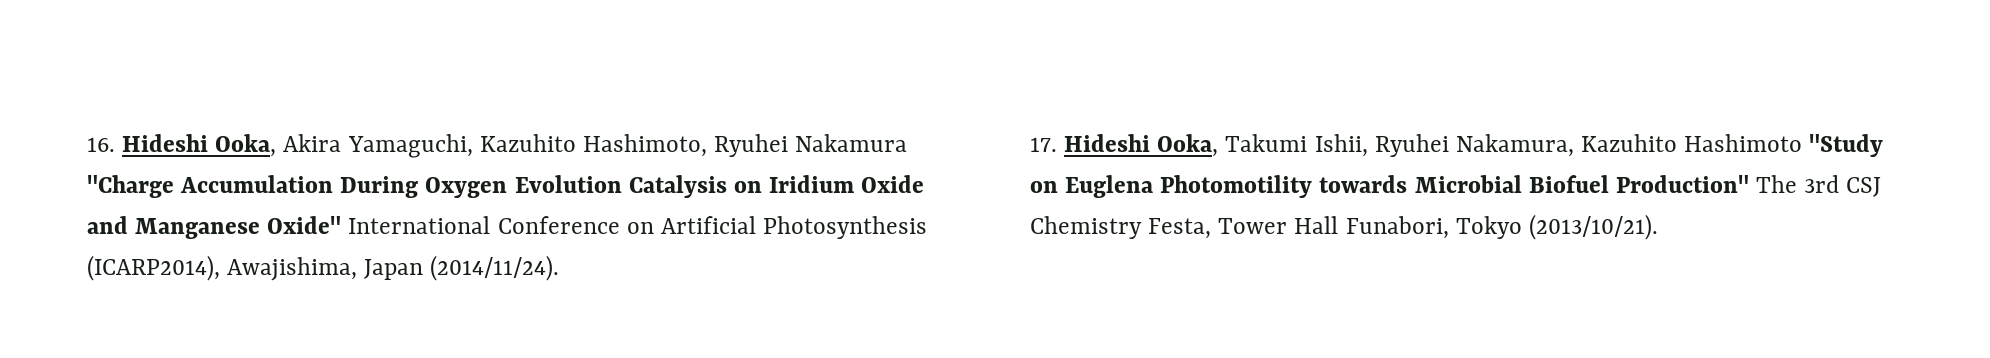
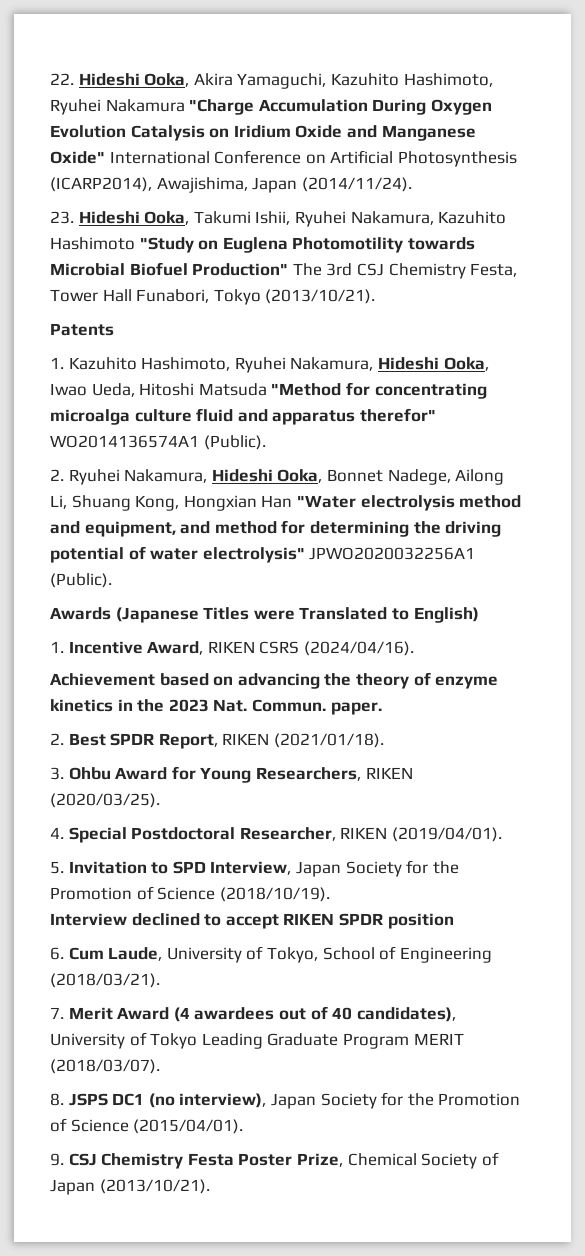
[87,137,115,152] 16. -> [50,73,74,85] 22.
[1030,137,1057,152] 17. -> [50,211,74,224] 23.
(1658, 227) none -> [50,323,114,336] [50,357,489,373] [50,382,487,399] [50,408,436,425] [50,435,266,450] [50,469,505,485] [50,495,522,511] [50,520,502,537] [50,546,476,563] [50,573,112,588] [50,607,479,623] [50,641,414,656] [50,672,499,689] [50,699,382,715] [50,733,384,749] [50,766,413,783] [50,793,160,808] [50,827,502,843] [50,860,459,877] [50,886,330,902] [50,913,454,929] [50,946,492,963] [50,973,160,988] [50,1006,456,1022] [50,1032,464,1049] [50,1059,160,1074] [50,1092,521,1109] [50,1118,244,1134] [50,1152,499,1169] [50,1179,210,1195] // Patents // 1. Kazuhito Hashimoto, Ryuhei Nakamura, Hideshi Ooka, Iwao Ueda, Hitoshi Matsuda "Method for concentrating microalga culture fluid and apparatus therefor" WO2014136574A1 (Public). // 2. Ryuhei Nakamura, Hideshi Ooka, Bonnet Nadege, Ailong Li, Shuang Kong, Hongxian Han "Water electrolysis method and equipment, and method for determining the driving potential of water electrolysis" JPWO2020032256A1 (Public). // Awards (Japanese Titles were Translated to English) // 1. Incentive Award, RIKEN CSRS (2024/04/16). // Achievement based on advancing the theory of enzyme kinetics in the 2023 Nat. Commun. paper. // 2. Best SPDR Report, RIKEN (2021/01/18). // 3. Ohbu Award for Young Researchers, RIKEN (2020/03/25). // 4. Special Postdoctoral Researcher, RIKEN (2019/04/01). // 5. Invitation to SPD Interview, Japan Society for the Promotion of Science (2018/10/19). // Interview declined to accept RIKEN SPDR position // 6. Cum Laude, University of Tokyo, School of Engineering (2018/03/21). // 7. Merit Award (4 awardees out of 40 candidates), University of Tokyo Leading Graduate Program MERIT (2018/03/07). // 8. JSPS DC1 (no interview), Japan Society for the Promotion of Science (2015/04/01). // 9. CSJ Chemistry Festa Poster Prize, Chemical Society of Japan (2013/10/21).

